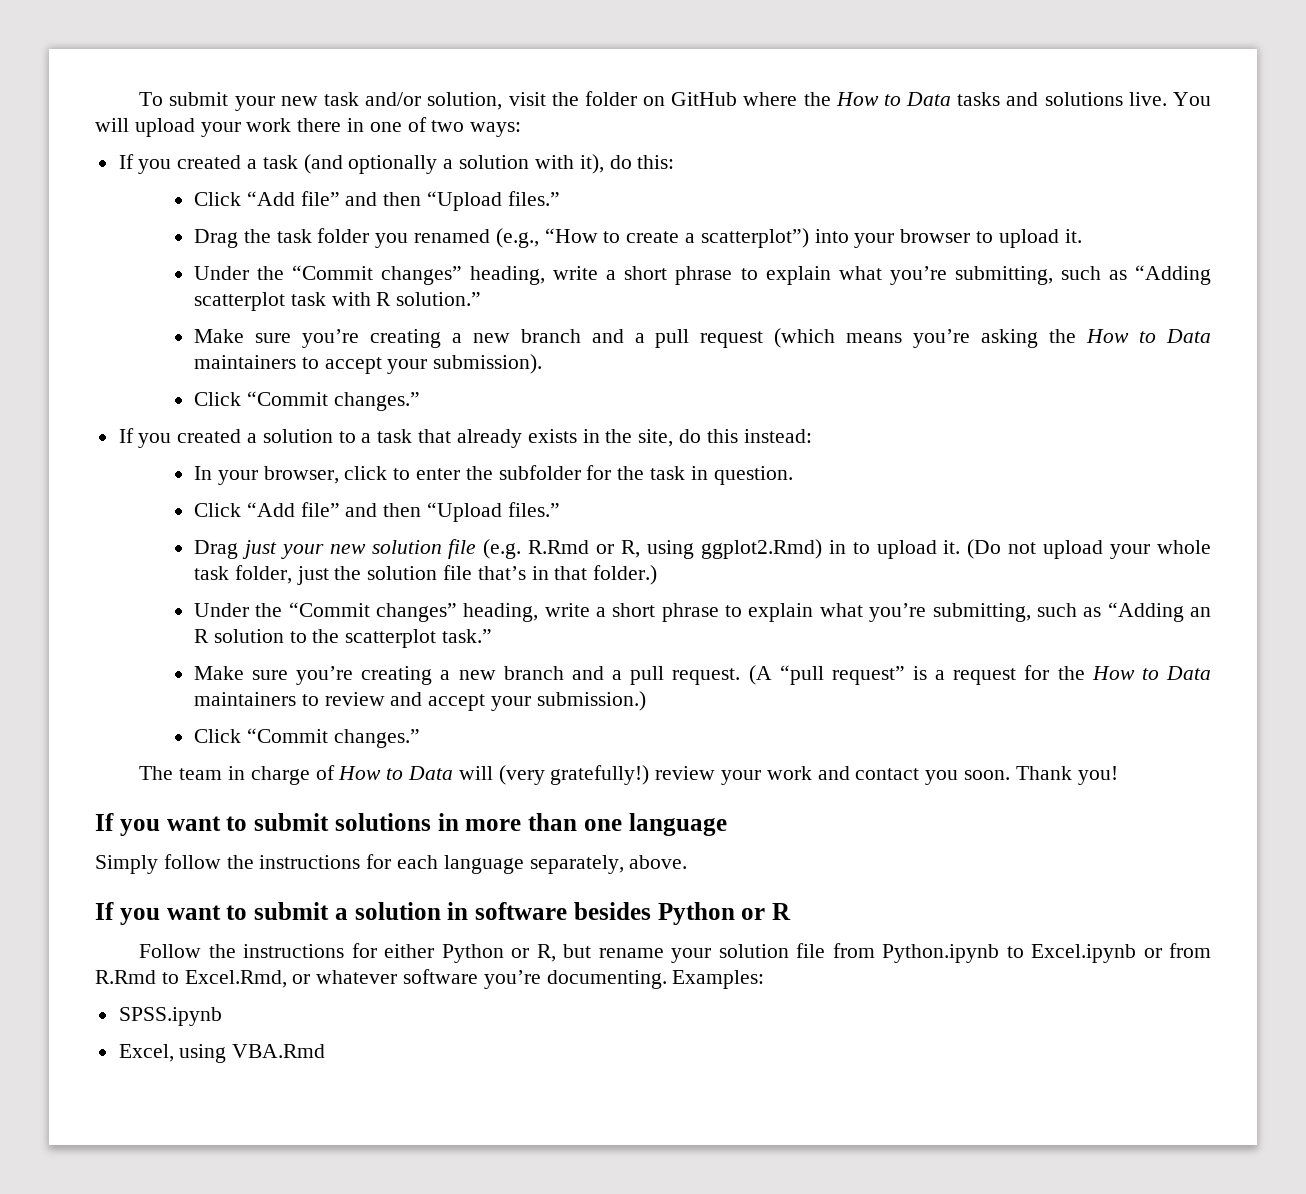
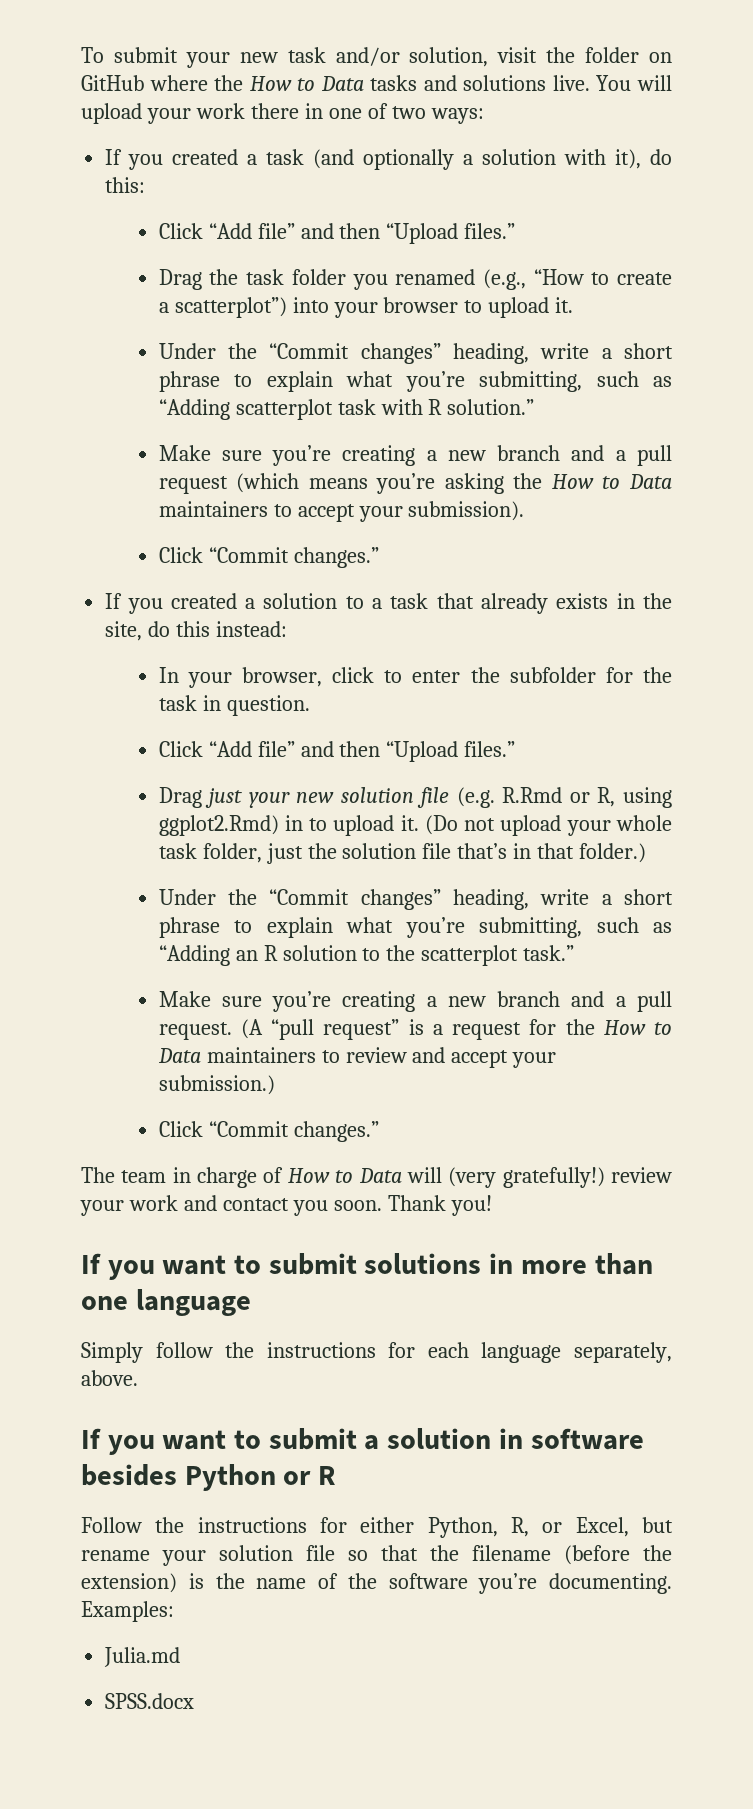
[441,944,556,963] Python or R, -> [427,1517,629,1538] Python, R, or Excel,
[832,943,1211,963] [95,970,398,988] from Python.ipynb to Excel.ipynb or from R.Rmd to Excel.Rmd, or whatever -> [348,1545,672,1565] [81,1573,377,1593] so that the filename (before the extension) is the name of the
[118,1007,222,1026] [118,1044,326,1063] SPSS.ipynb // Excel, using VBA.Rmd -> [104,1647,181,1667] [105,1693,195,1709] Julia.md // SPSS.docx

